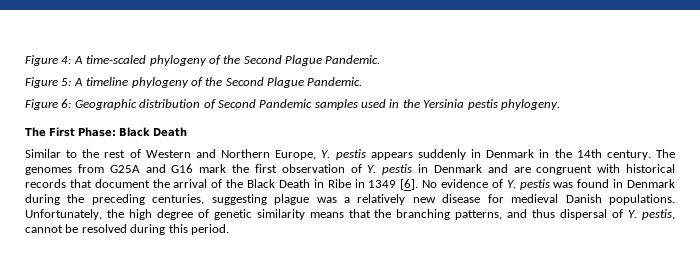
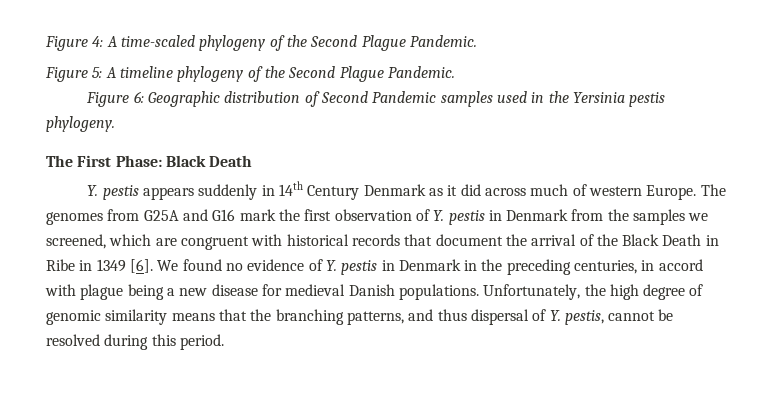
[25,149,317,160] Similar to the rest of Western and Northern Europe, -> (253, 161) none
[486,149,651,160] Denmark in the 14th century. -> [279,181,697,200] 14th Century Denmark as it did across much of western Europe.
[487,164,508,173] and -> [571,209,709,225] [46,234,152,249] from the samples we screened, which
[422,180,438,188] No -> [157,259,243,271] We found no
[553,179,676,188] [25,194,60,205] was found in Denmark during -> [381,259,478,271] in Denmark in
[211,194,406,205] suggesting plague was a relatively -> [641,259,703,271] [45,284,175,300] in accord with plague being a
[213,209,252,220] genetic -> [46,310,101,325] genomic

